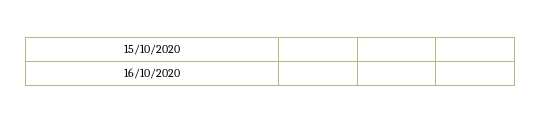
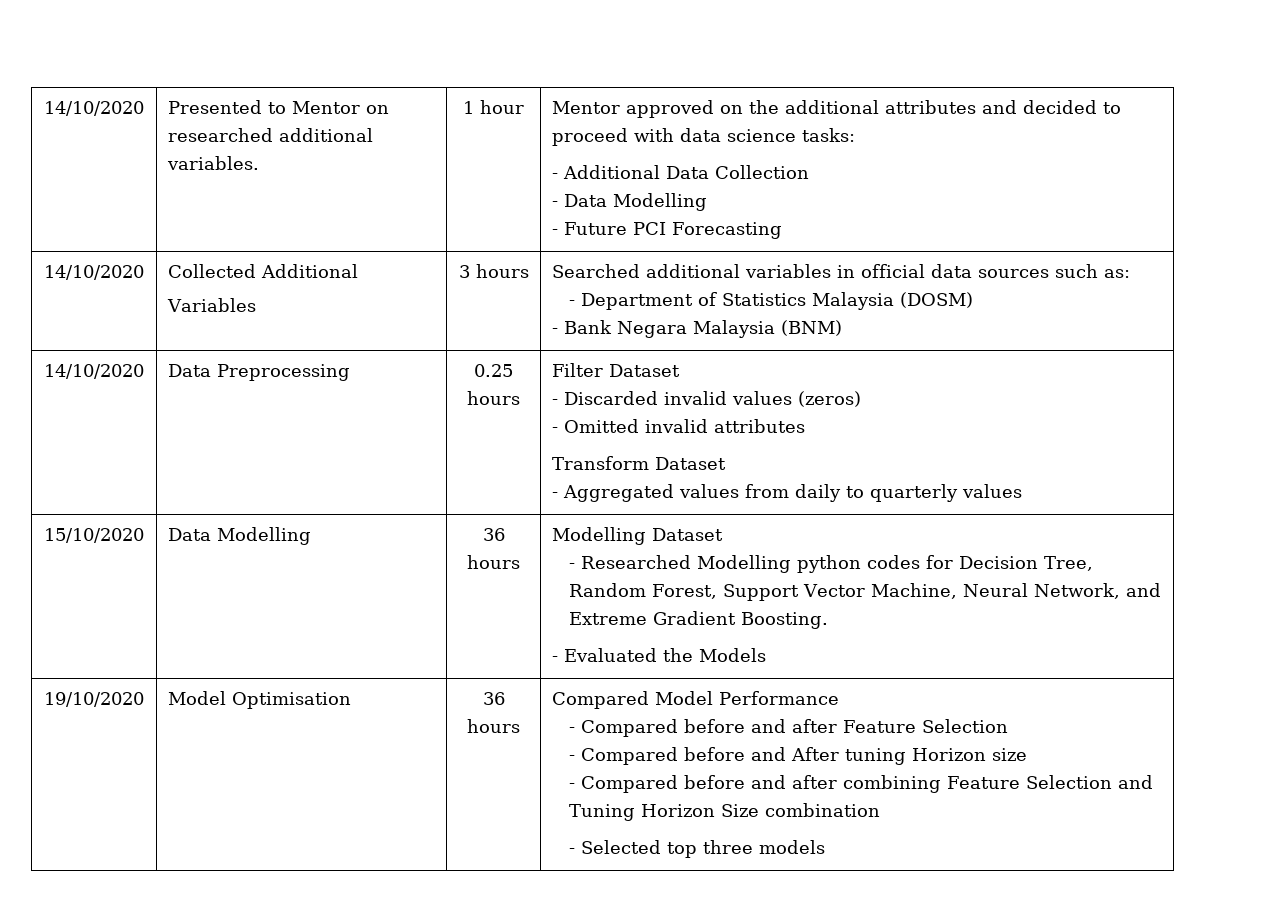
[124,44,180,55] [124,68,180,79] 15/10/2020 | | | // 16/10/2020 | | | -> [44,101,144,116] [168,100,390,114] [168,128,374,142] [167,156,260,170] [463,100,524,114] [552,100,1122,118] [552,128,856,146] [552,165,810,179] [552,193,708,211] [552,222,783,239] [44,265,144,280] [168,264,359,278] [167,298,257,312] [458,264,529,278] [552,264,1131,278] [568,292,973,310] [552,320,843,338] [44,364,144,379] [168,364,351,381] [474,364,513,377] [467,391,520,405] [552,363,681,377] [552,391,862,407] [552,419,806,433] [552,456,727,470] [552,484,1023,502] [44,528,144,543] [168,527,312,545] [482,528,505,541] [467,555,520,569] [552,527,724,545] [568,555,1093,573] [568,583,1161,601] [568,611,828,629] [552,648,767,662] [44,692,144,707] [168,691,352,709] [482,692,505,705] [467,719,520,733] [552,691,840,709] [568,719,1008,737] [568,747,1027,765] [568,775,1153,793] [568,803,880,821] [568,840,825,858] 14/10/2020 | Presented to Mentor on researched additional variables. | 1 hour | Mentor approved on the additional attributes and decided to proceed with data science tasks: // - Additional Data Collection // - Data Modelling // - Future PCI Forecasting // 14/10/2020 | Collected Additional // Variables | 3 hours | Searched additional variables in official data sources such as: // - Department of Statistics Malaysia (DOSM) // - Bank Negara Malaysia (BNM) // 14/10/2020 | Data Preprocessing | 0.25 hours | Filter Dataset // - Discarded invalid values (zeros) // - Omitted invalid attributes // Transform Dataset // - Aggregated values from daily to quarterly values // 15/10/2020 | Data Modelling | 36 hours | Modelling Dataset // - Researched Modelling python codes for Decision Tree, Random Forest, Support Vector Machine, Neural Network, and Extreme Gradient Boosting. // - Evaluated the Models // 19/10/2020 | Model Optimisation | 36 hours | Compared Model Performance // - Compared before and after Feature Selection // - Compared before and After tuning Horizon size // - Compared before and after combining Feature Selection and Tuning Horizon Size combination // - Selected top three models

